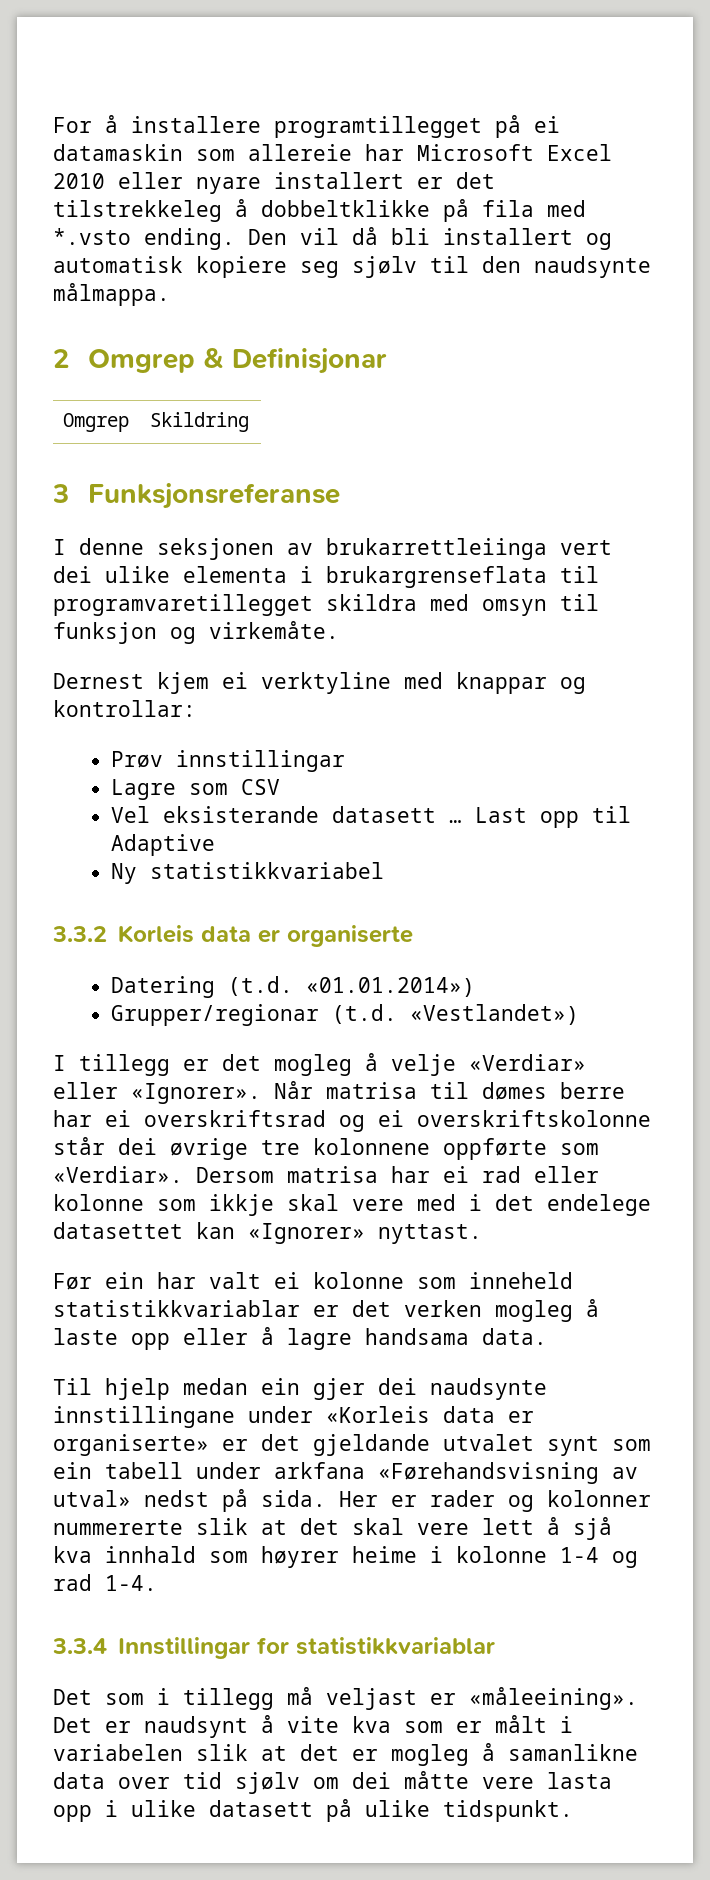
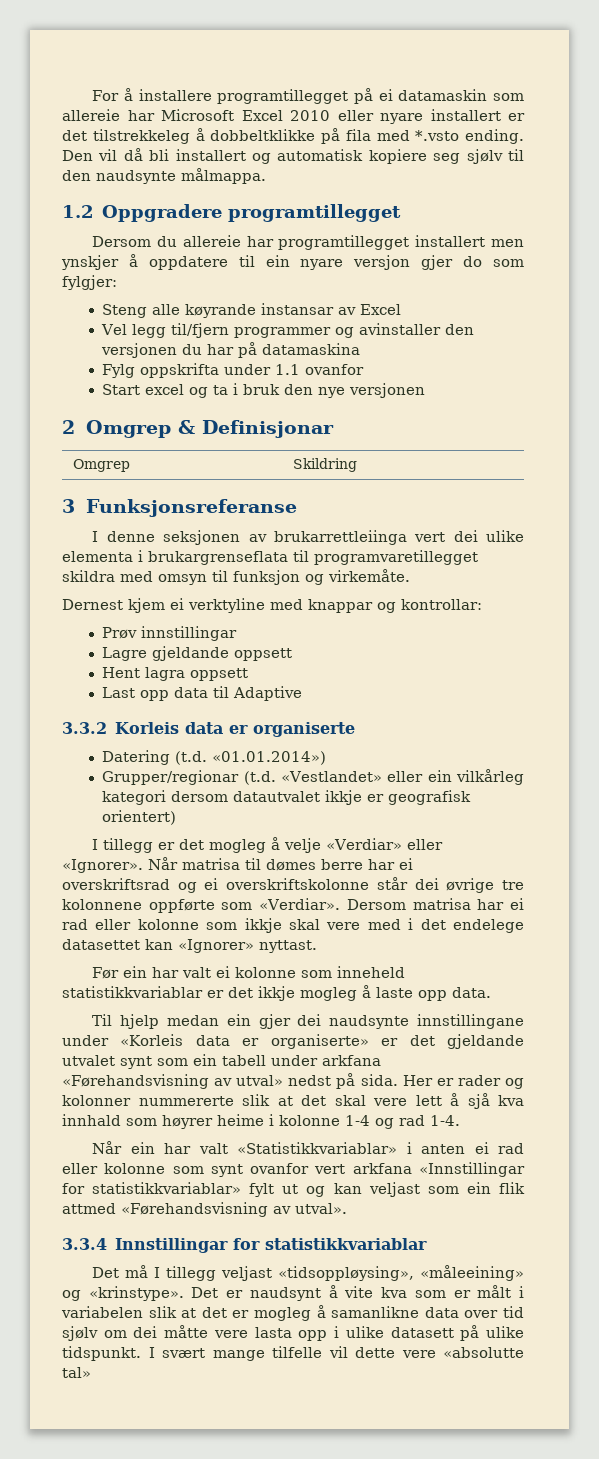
(170, 294) none -> [62,204,401,222] [92,235,524,250] [61,254,525,270] [62,275,117,290] [102,303,402,318] [101,323,475,338] [101,342,361,358] [102,363,365,378] [102,383,426,398] // 1.2 Oppgradere programtillegget // Dersom du allereie har programtillegget installert men ynskjer å oppdatere til ein nyare versjon gjer do som fylgjer: // Steng alle køyrande instansar av Excel // Vel legg til/fjern programmer og avinstaller den versjonen du har på datamaskina // Fylg oppskrifta under 1.1 ovanfor // Start excel og ta i bruk den nye versjonen
[189,779,281,795] [111,806,463,823] som CSV // Vel eksisterande datasett … -> [152,646,293,661] [102,667,249,681] gjeldande oppsett // Hent lagra oppsett //
(580, 819) none -> [174,687,209,698] data
[111,862,385,884] // Ny statistikkvariabel -> (303, 693) none
[410,1004,580,1025] «Vestlandet») -> [280,769,524,785] [102,790,472,805] [102,810,177,825] «Vestlandet» eller ein vilkårleg kategori dersom datautvalet ikkje er geografisk orientert)
[404,1300,482,1317] verken -> [258,986,295,1001] ikkje
[183,1327,469,1350] eller å lagre handsama -> (447, 995) none
(157, 1583) none -> [92,1141,524,1154] [62,1162,525,1177] [62,1182,525,1197] [62,1202,347,1217] // Når ein har valt «Statistikkvariablar» i anten ei rad eller kolonne som synt ovanfor vert arkfana «Innstillingar for statistikkvariablar» fylt ut og kan veljast som ein flik attmed «Førehandsvisning av utval».
[105,1687,638,1710] som i tillegg må veljast er «måleeining». -> [125,1265,524,1281] [62,1286,184,1301] må I tillegg veljast «tidsoppløysing», «måleeining» og «krinstype».
(573, 1811) none -> [148,1346,524,1361] [62,1367,91,1378] I svært mange tilfelle vil dette vere «absolutte tal»

